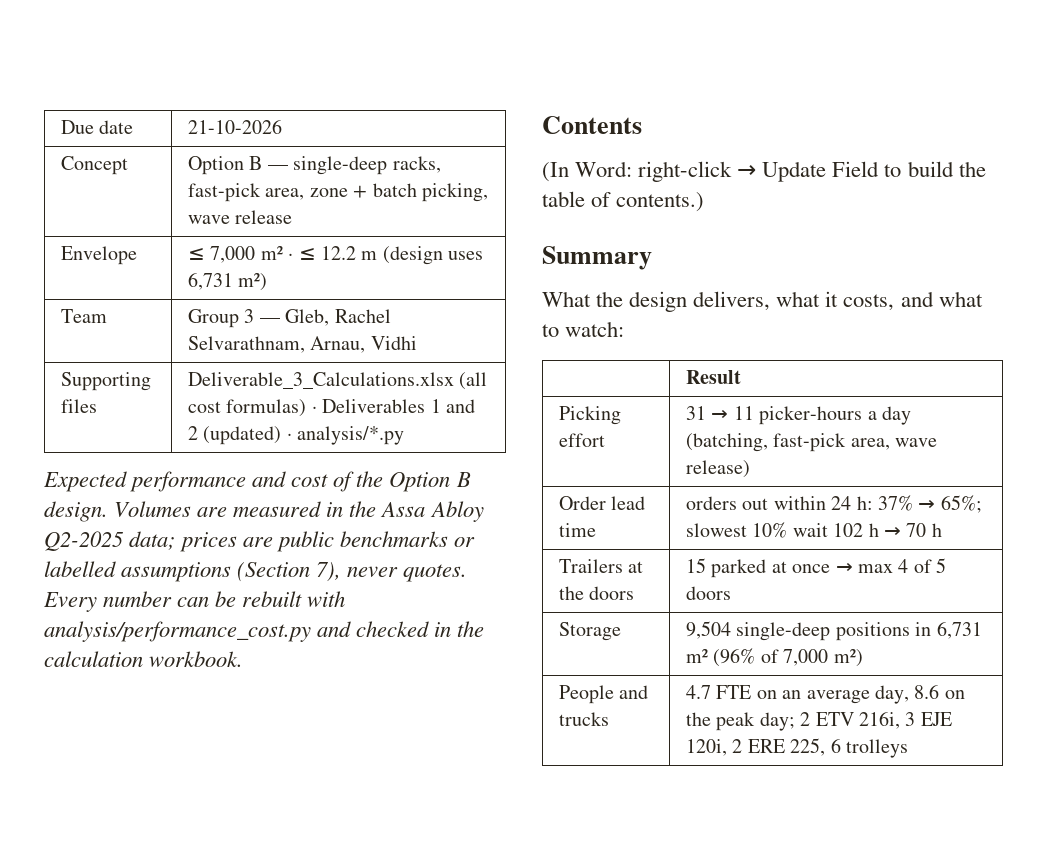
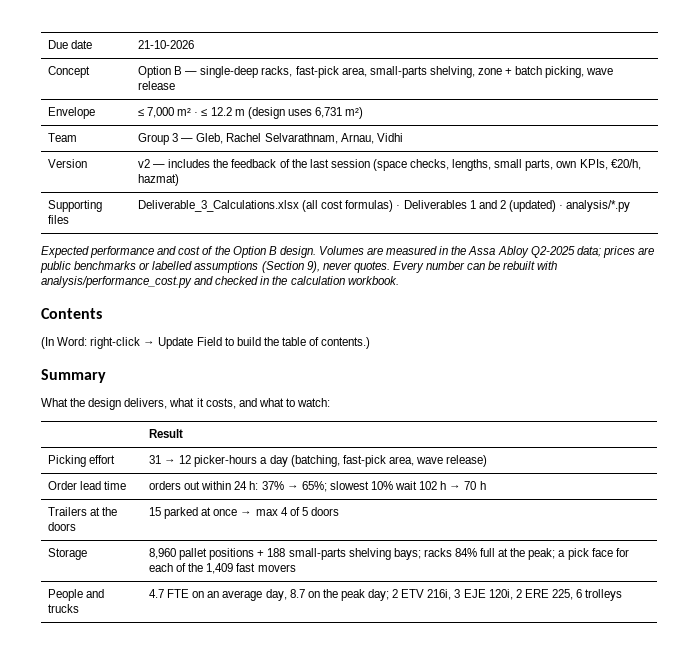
(305, 194) none -> [369,66,475,78] small-parts shelving,
(417, 343) none -> [48,159,88,168] [138,159,641,171] [138,174,180,186] // Version | v2 — includes the feedback of the last session (space checks, lengths, small parts, own KPIs, €20/h, hazmat)
[316,562,342,582] 7), -> [306,261,320,273] 9),
[733,406,754,420] 11 -> [179,455,192,464] 12
[686,621,982,641] [686,648,863,667] 9,504 single-deep positions in 6,731 m² (96% of 7,000 m²) -> [149,548,629,560] [149,563,296,574] 8,960 pallet positions + 188 small-parts shelving bays; racks 84% full at the peak; a pick face for each of the 1,409 fast movers
[914,684,940,699] 8.6 -> [289,589,305,598] 8.7

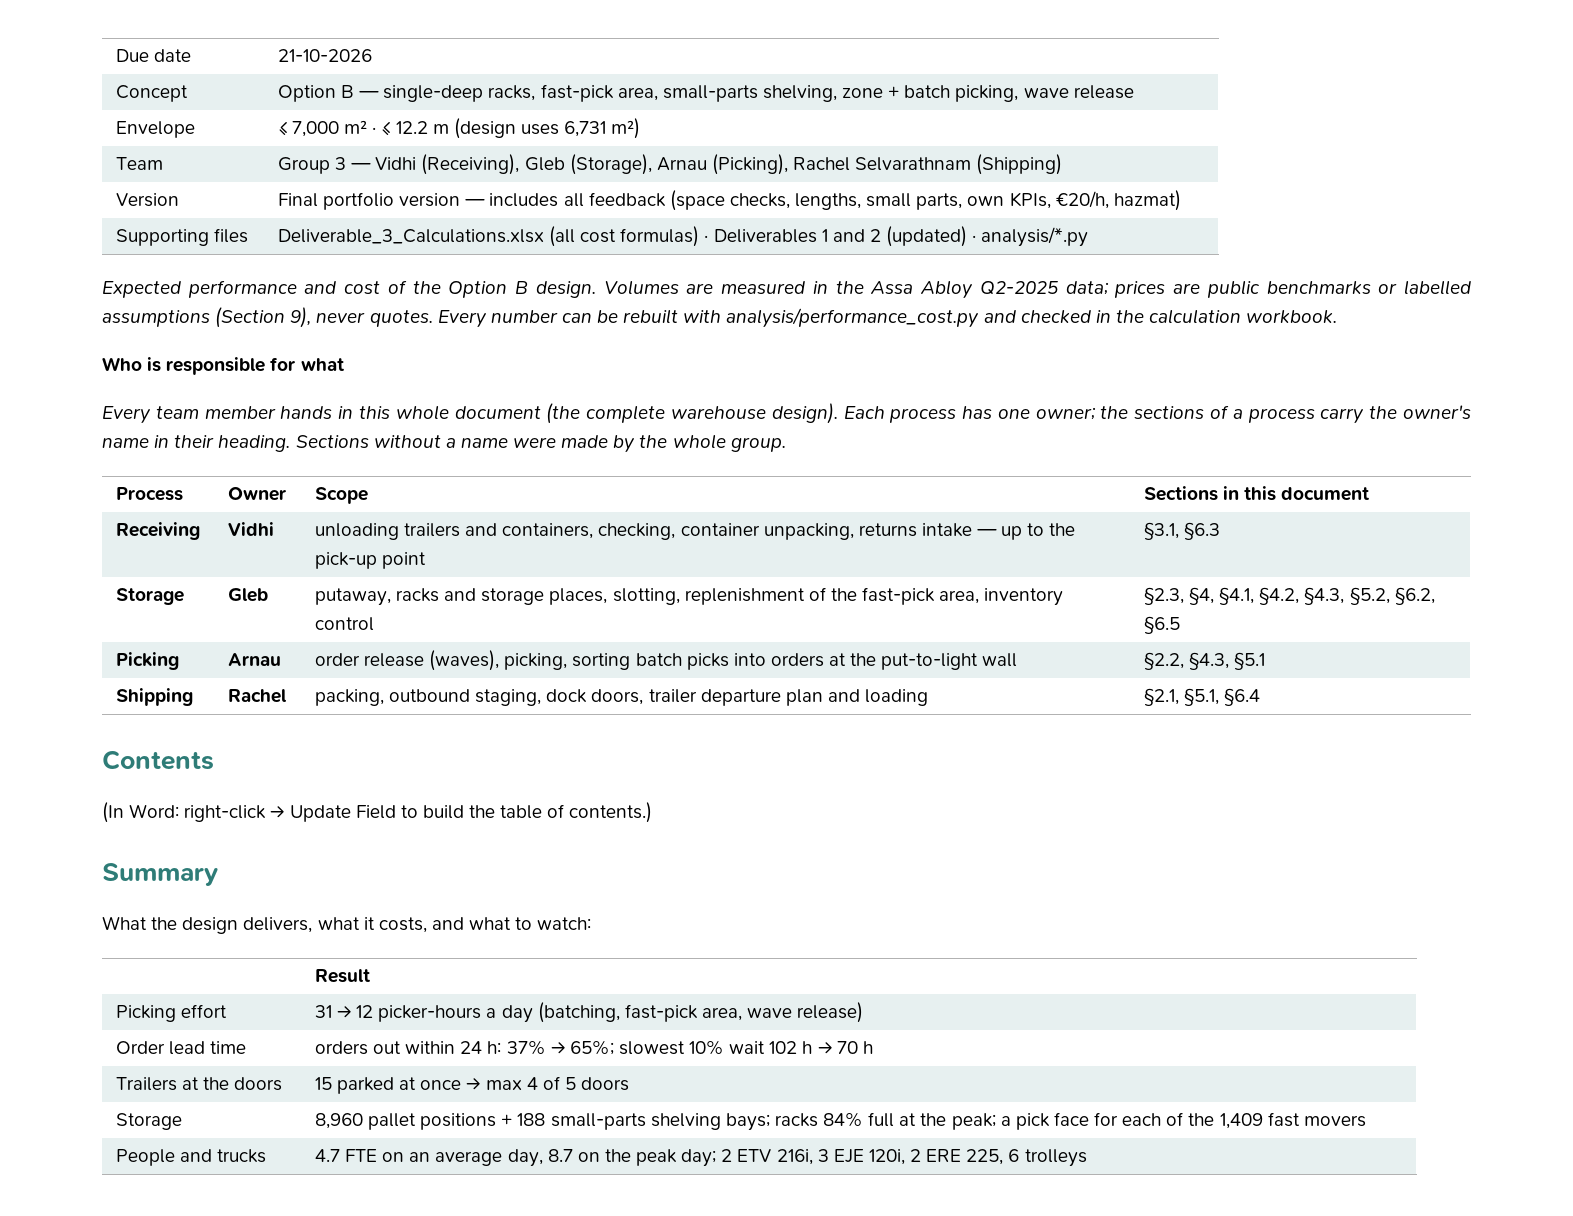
[196,133,403,144] [48,159,88,168] [138,159,370,168] Gleb, Rachel Selvarathnam, Arnau, Vidhi // Version | v2 — includes the feedback of the last session -> [375,154,1063,175] [115,193,179,207] [277,192,666,210] Vidhi (Receiving), Gleb (Storage), Arnau (Picking), Rachel Selvarathnam (Shipping) // Version | Final portfolio version — includes all feedback
(399, 280) none -> [102,357,344,375] [102,403,1472,424] [102,434,786,453] [115,487,183,501] [227,487,286,501] [314,487,368,504] [1143,486,1370,501] [115,522,200,540] [227,522,274,536] [314,523,1076,540] [314,552,426,569] [1143,522,1220,540] [115,588,184,605] [227,588,268,602] [314,587,1064,606] [314,617,374,631] [1143,587,1435,605] [1143,616,1180,634] [115,652,179,670] [227,653,281,666] [314,650,1018,671] [1143,652,1266,670] [115,688,193,706] [227,689,287,703] [314,689,929,706] [1143,688,1261,706] // Who is responsible for what // Every team member hands in this whole document (the complete warehouse design). Each process has one owner; the sections of a process carry the owner's name in their heading. Sections without a name were made by the whole group. // Process | Owner | Scope | Sections in this document // Receiving | Vidhi | unloading trailers and containers, checking, container unpacking, returns intake — up to the pick-up point | §3.1, §6.3 // Storage | Gleb | putaway, racks and storage places, slotting, replenishment of the fast-pick area, inventory control | §2.3, §4, §4.1, §4.2, §4.3, §5.2, §6.2, §6.5 // Picking | Arnau | order release (waves), picking, sorting batch picks into orders at the put-to-light wall | §2.2, §4.3, §5.1 // Shipping | Rachel | packing, outbound staging, dock doors, trailer departure plan and loading | §2.1, §5.1, §6.4

